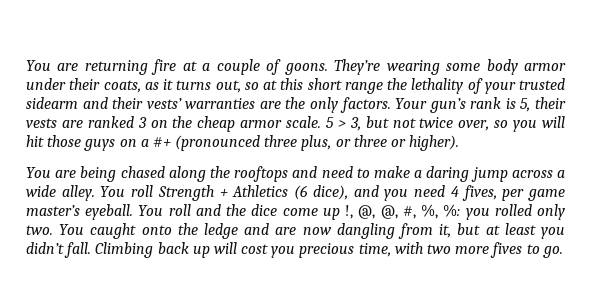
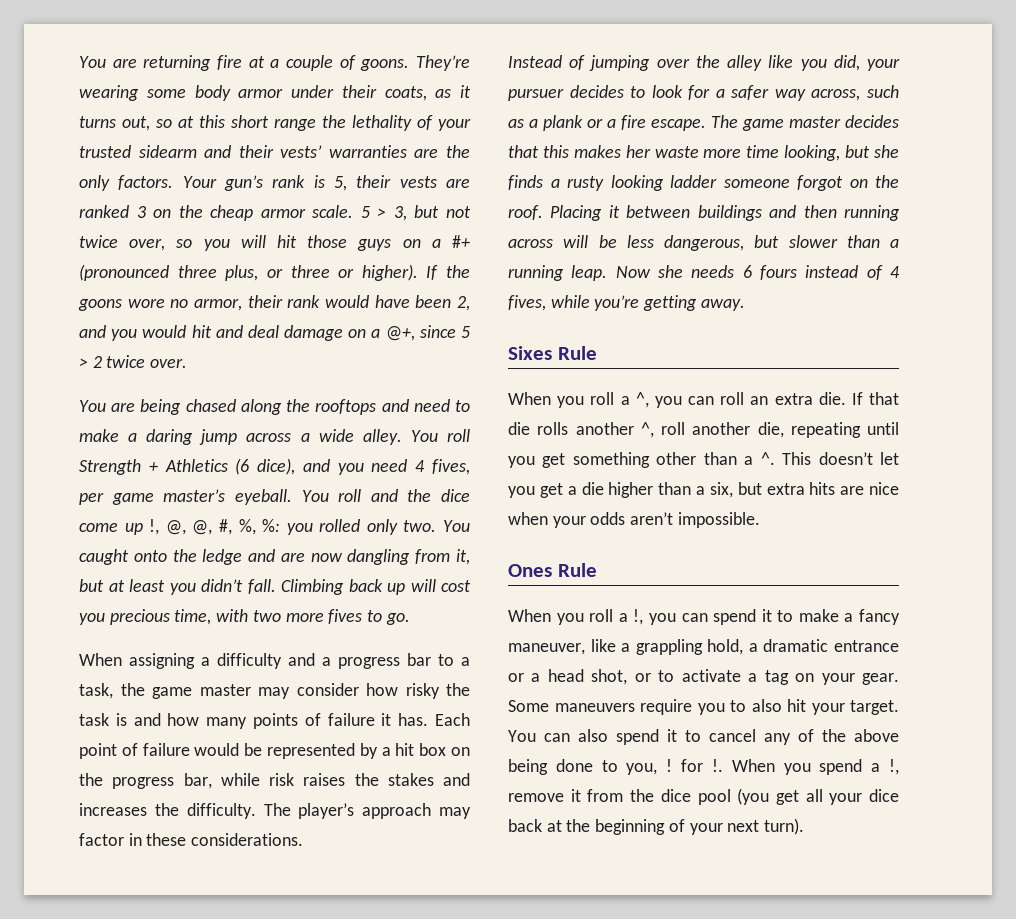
(460, 143) none -> [426,265,470,280] [78,295,470,311] [79,325,471,341] [79,355,188,368] If the goons wore no armor, their rank would have been 2, and you would hit and deal damage on a @+, since 5 > 2 twice over.
(563, 252) none -> [79,653,470,669] [79,683,470,699] [79,713,471,729] [79,743,471,759] [79,773,470,789] [79,803,471,819] [79,833,304,846] [508,55,900,71] [508,85,899,101] [508,115,899,131] [508,145,899,161] [508,175,899,191] [508,205,900,221] [508,235,899,251] [508,265,900,281] [508,295,745,311] [508,346,597,360] [508,392,899,408] [508,422,899,438] [508,452,900,468] [508,482,899,498] [508,512,760,528] [508,563,597,577] [508,609,900,625] [508,639,899,655] [508,669,899,685] [508,699,899,715] [508,729,899,745] [508,759,899,775] [508,788,899,805] [508,818,805,835] // When assigning a difficulty and a progress bar to a task, the game master may consider how risky the task is and how many points of failure it has. Each point of failure would be represented by a hit box on the progress bar, while risk raises the stakes and increases the difficulty. The player’s approach may factor in these considerations. // Instead of jumping over the alley like you did, your pursuer decides to look for a safer way across, such as a plank or a fire escape. The game master decides that this makes her waste more time looking, but she finds a rusty looking ladder someone forgot on the roof. Placing it between buildings and then running across will be less dangerous, but slower than a running leap. Now she needs 6 fours instead of 4 fives, while you’re getting away. // Sixes Rule // When you roll a ^, you can roll an extra die. If that die rolls another ^, roll another die, repeating until you get something other than a ^. This doesn’t let you get a die higher than a six, but extra hits are nice when your odds aren’t impossible. // Ones Rule // When you roll a !, you can spend it to make a fancy maneuver, like a grappling hold, a dramatic entrance or a head shot, or to activate a tag on your gear. Some maneuvers require you to also hit your target. You can also spend it to cancel any of the above being done to you, ! for !. When you spend a !, remove it from the dice pool (you get all your dice back at the beginning of your next turn).

